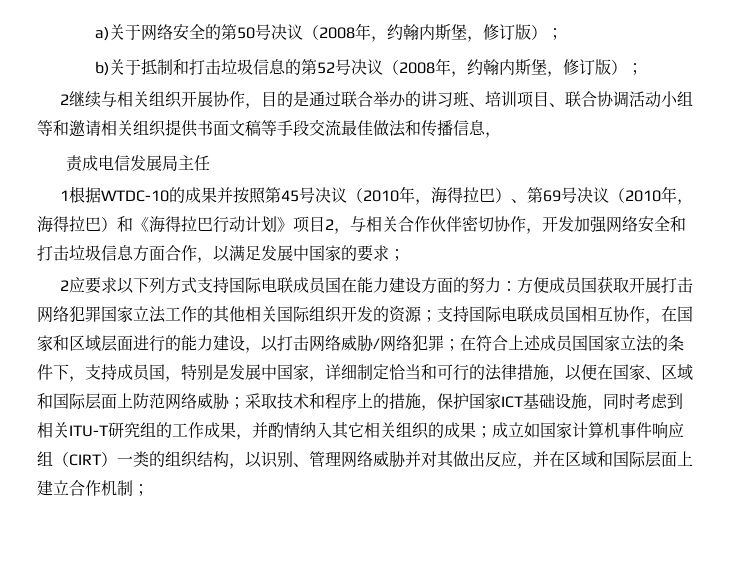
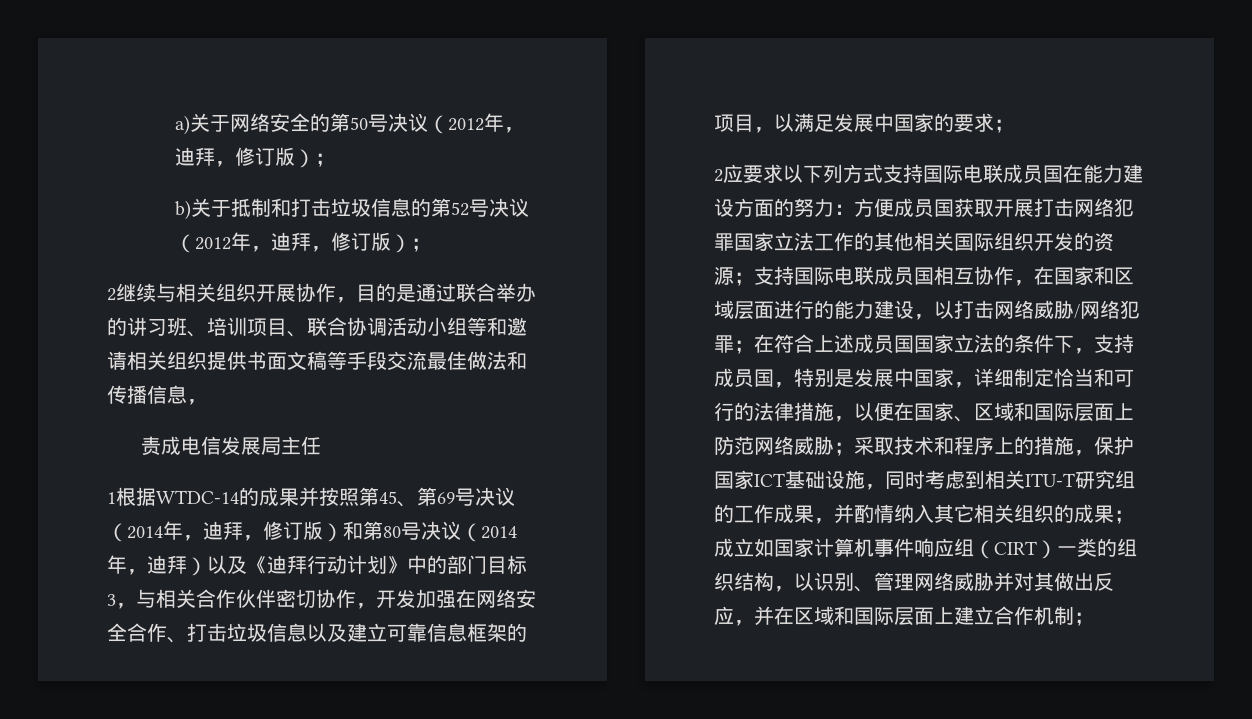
[319,23,468,42] 2008年，约翰内斯堡 -> [448,113,525,133] [175,147,216,166] 2012年，迪拜
[399,58,548,77] 2008年，约翰内斯堡 -> [195,232,312,252] 2012年，迪拜
[100,190,169,202] WTDC-10 -> [156,490,239,504] WTDC-14
[298,186,693,205] [37,216,334,233] 号决议（2010年，海得拉巴）、第69号决议（2010年，海得拉巴）和《海得拉巴行动计划》项目2 -> [397,487,515,507] [107,521,517,542] [107,555,527,576] [107,594,116,606] 、第69号决议（2014年，迪拜，修订版）和第80号决议（2014年，迪拜）以及《迪拜行动计划》中的部门目标3
[606,216,686,233] [37,245,197,262] 网络安全和打击垃圾信息方面合作 -> [456,589,536,608] [107,623,527,643] [714,114,754,132] 在网络安全合作、打击垃圾信息以及建立可靠信息框架的项目

